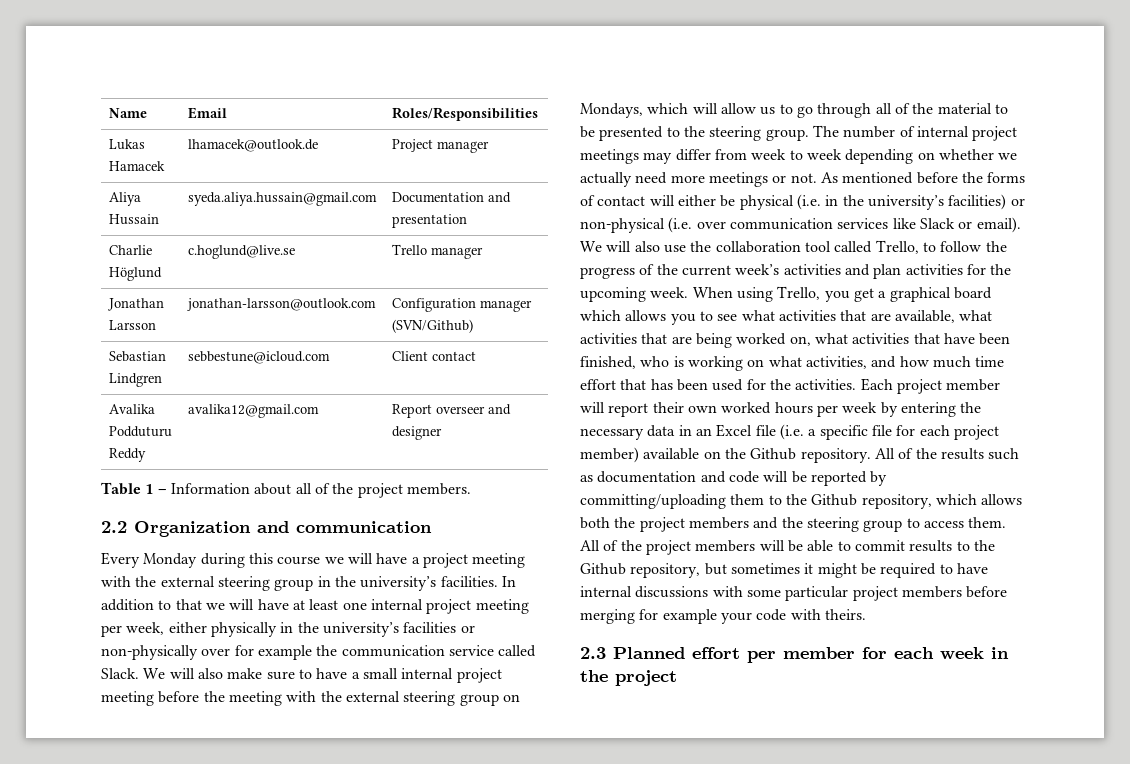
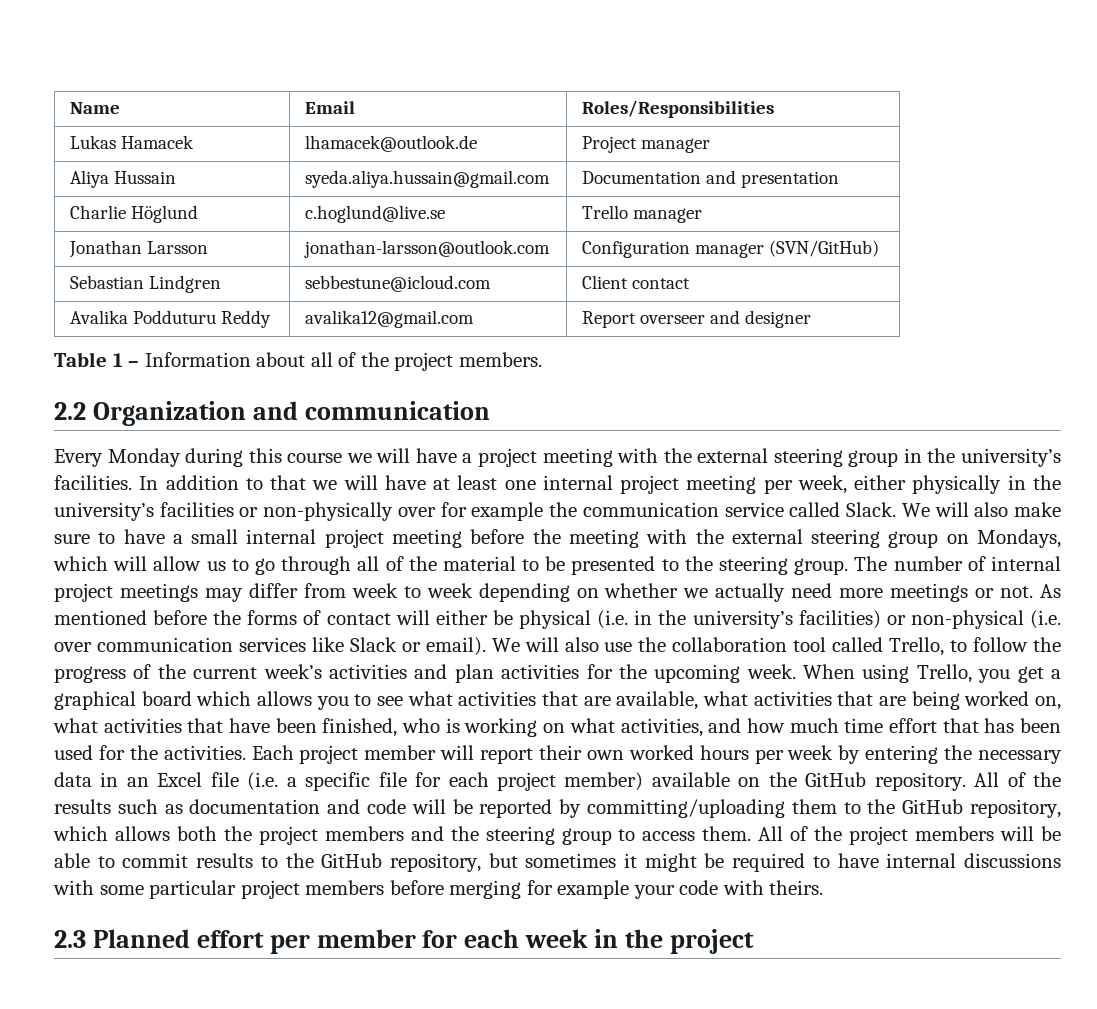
[391,319,473,333] (SVN/Github) -> [768,240,879,257] (SVN/GitHub)
[750,448,797,460] Github -> [805,772,867,787] GitHub
[811,494,858,506] Github -> [902,799,964,814] GitHub
[580,563,626,575] Github -> [321,853,383,868] GitHub

